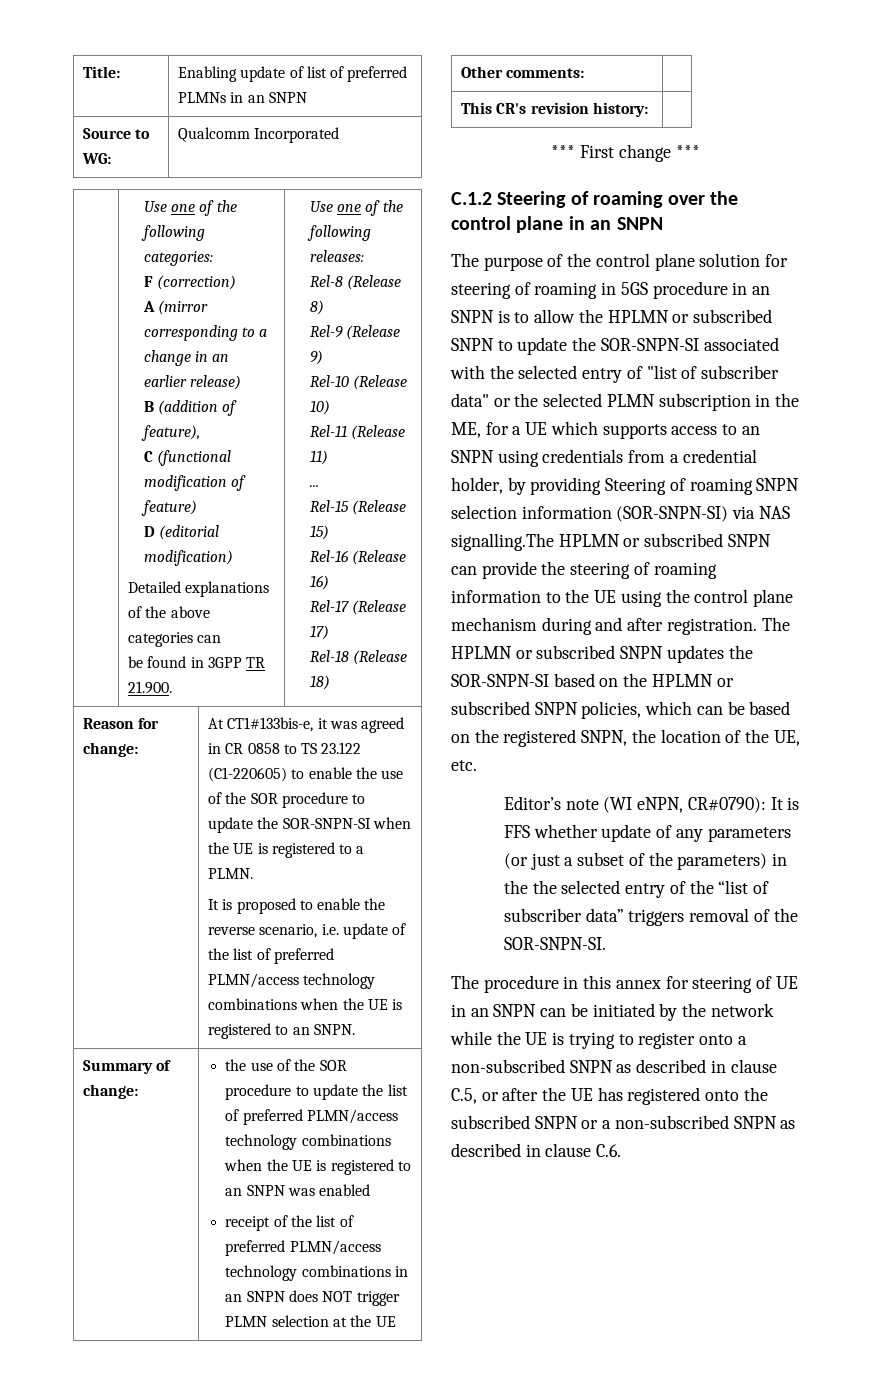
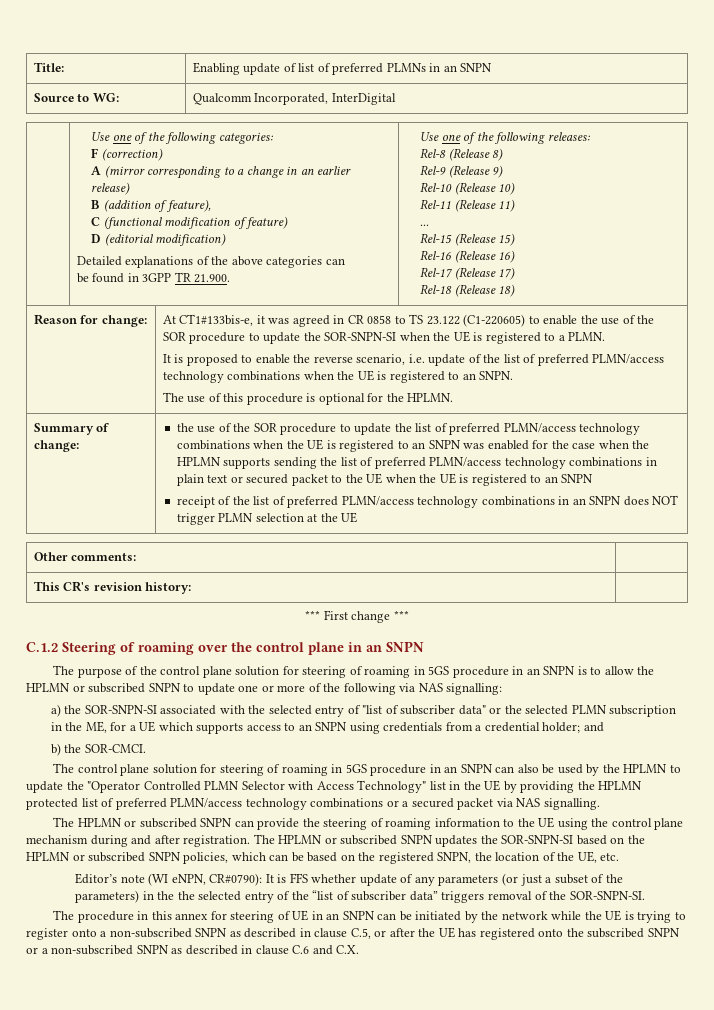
[254,127,340,143] Incorporated -> [254,93,396,105] Incorporated, InterDigital
(355, 1029) none -> [162,392,454,405] // The use of this procedure is optional for the HPLMN.
(371, 1190) none -> [532,440,650,449] [176,457,657,469] [176,473,594,486] for the case when the HPLMN supports sending the list of preferred PLMN/access technology combinations in plain text or secured packet to the UE when the UE is registered to an SNPN
(568, 346) none -> [238,683,503,695] [50,704,61,717] one or more of the following via NAS signalling: // a)
[451,477,800,495] [451,505,790,522] [451,533,554,551] holder, by providing Steering of roaming SNPN selection information (SOR-SNPN-SI) via NAS signalling.The -> [542,722,604,733] [50,743,146,756] [53,763,681,776] [26,780,643,793] [26,798,600,810] [53,817,75,827] holder; and // b) the SOR-CMCI. // The control plane solution for steering of roaming in 5GS procedure in an SNPN can also be used by the HPLMN to update the "Operator Controlled PLMN Selector with Access Technology" list in the UE by providing the HPLMN protected list of preferred PLMN/access technology combinations or a secured packet via NAS signalling. // The
[596,1144,622,1157] C.6. -> [292,945,360,955] C.6 and C.X.

